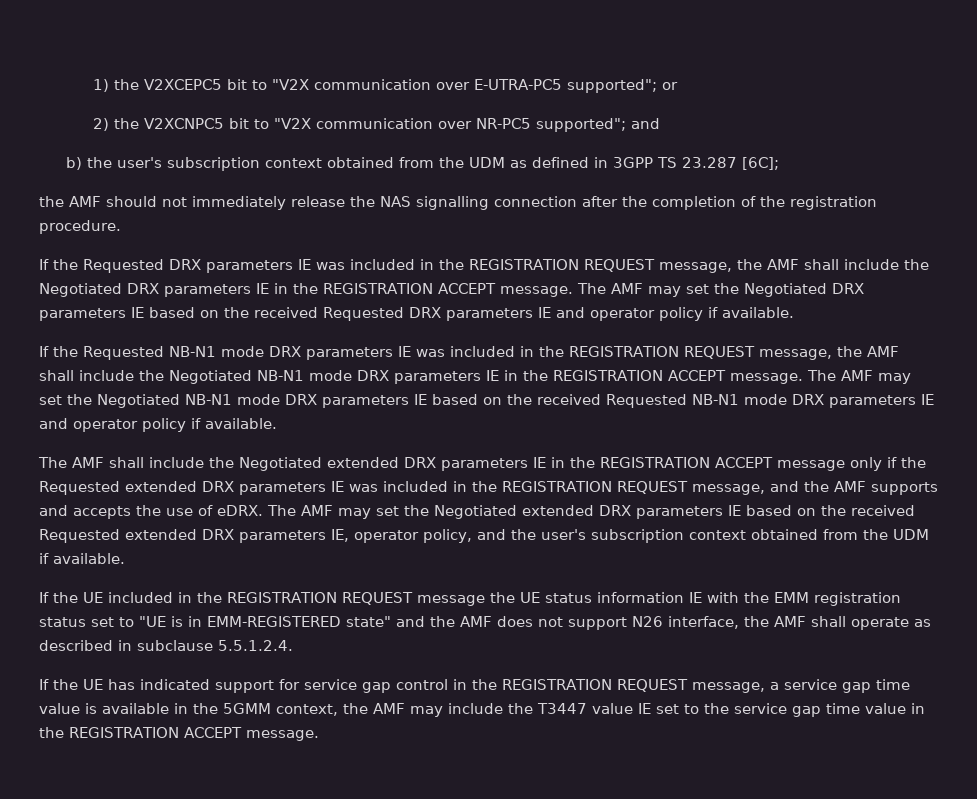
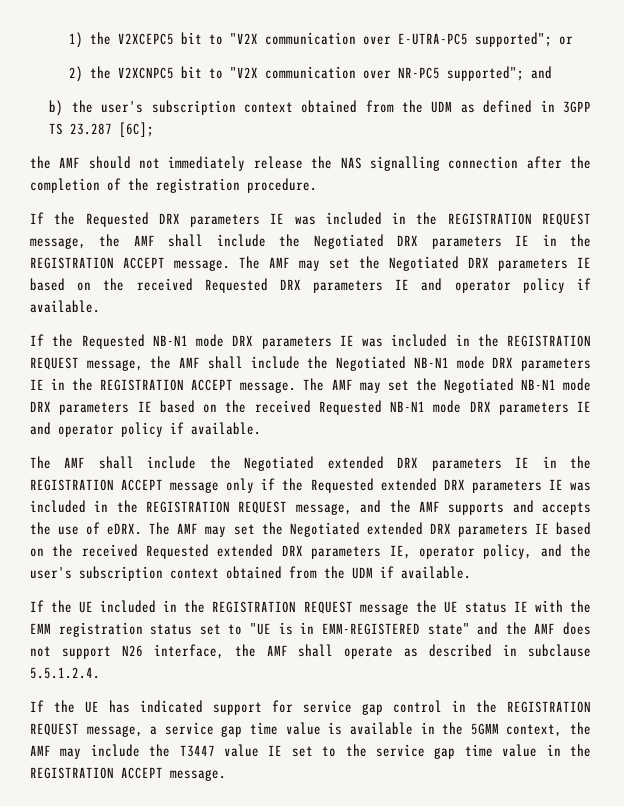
[596,592,684,603] information -> (507, 607) none

